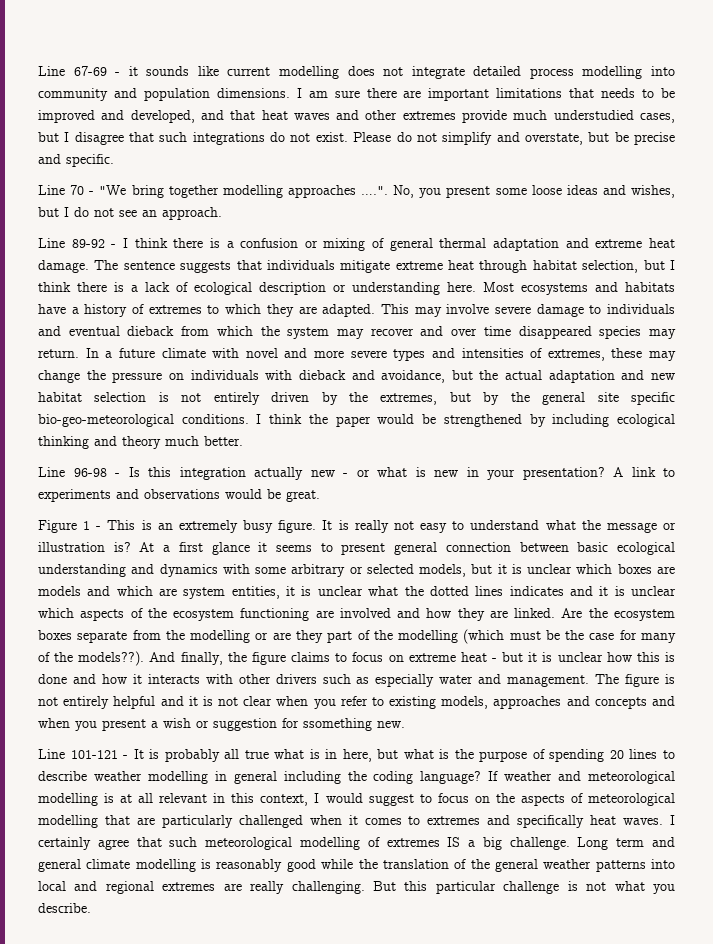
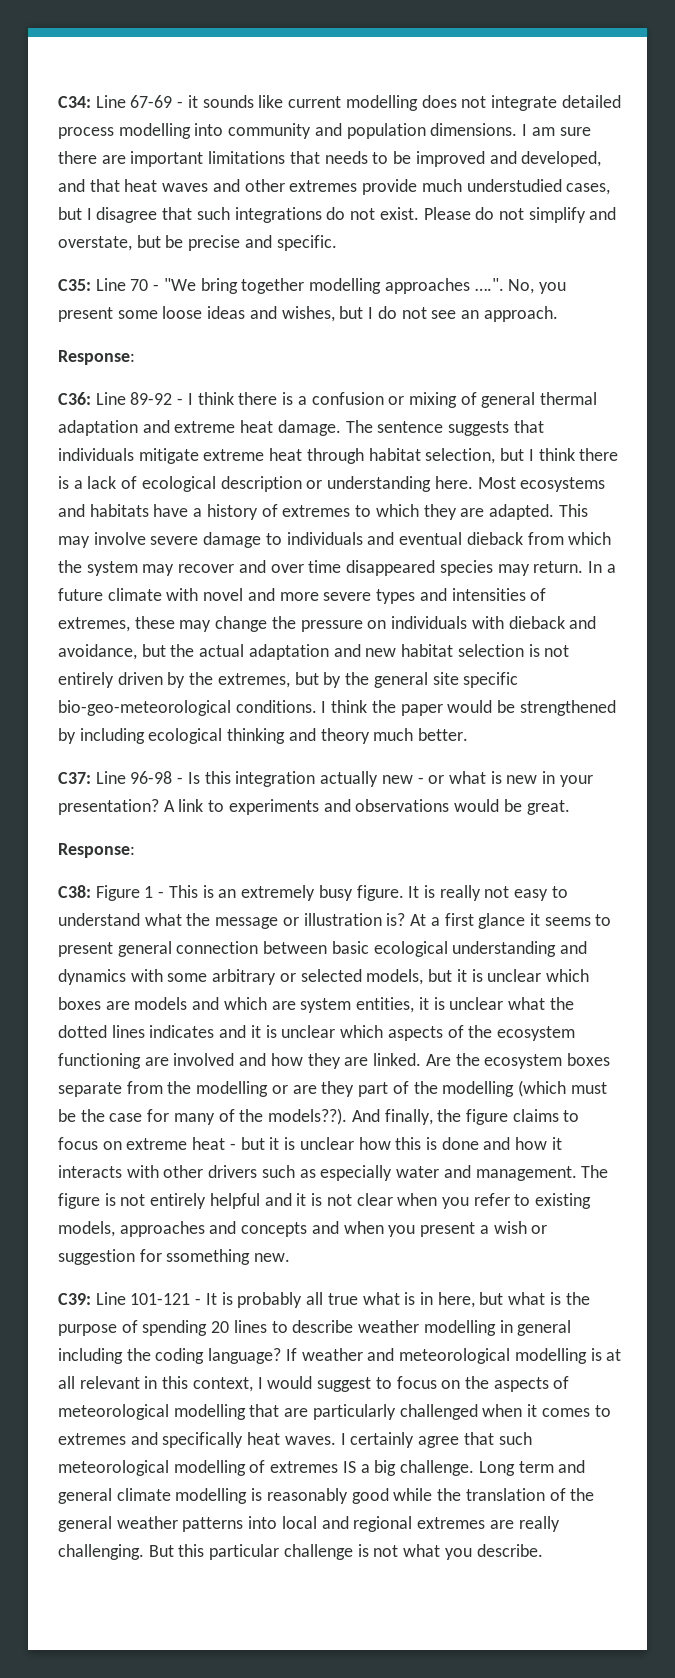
(38, 71) none -> [58,96,91,108] C34:
(114, 160) none -> [58,279,91,291] C35:
(222, 213) none -> [58,350,135,365] [58,392,91,405] Response: // C36:
(243, 441) none -> [58,772,91,784] C37:
(320, 496) none -> [58,843,135,858] [58,885,91,898] Response: // C38:
(405, 724) none -> [58,1293,91,1305] C39:

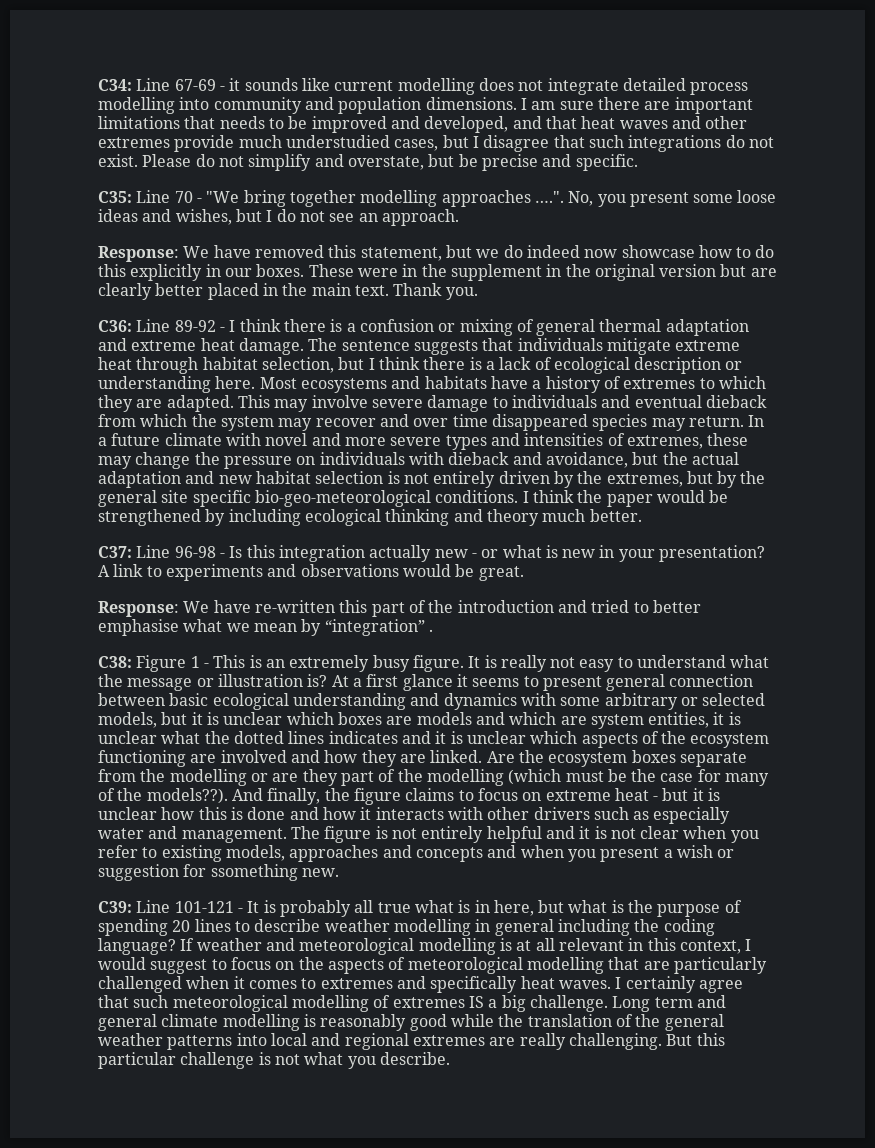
(135, 357) none -> [183,245,775,261] [98,264,777,281] [98,283,478,300] We have removed this statement, but we do indeed now showcase how to do this explicitly in our boxes. These were in the supplement in the original version but are clearly better placed in the main text. Thank you.
(135, 850) none -> [183,600,701,617] [98,619,433,636] We have re-written this part of the introduction and tried to better emphasise what we mean by “integration” .

